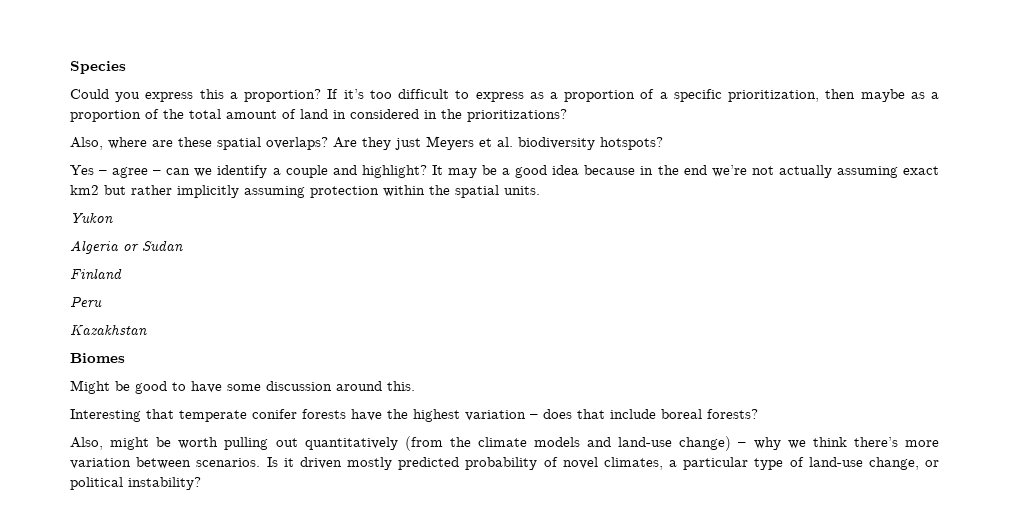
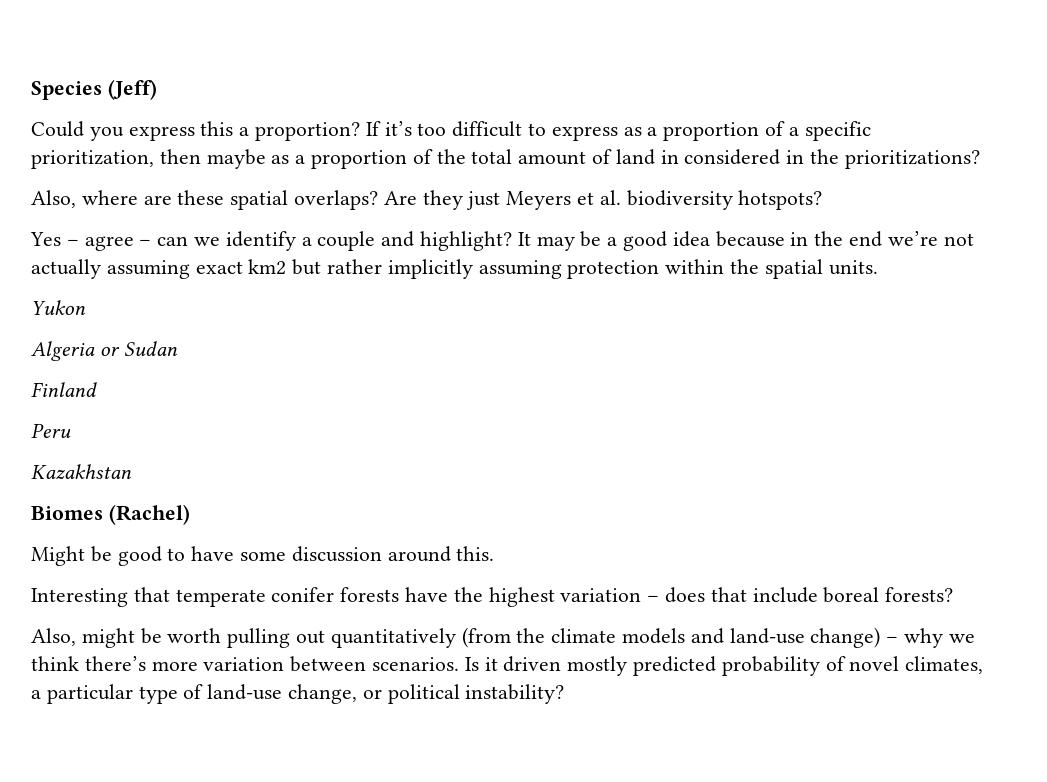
(126, 67) none -> [107,79,157,100] (Jeff)
(125, 358) none -> [108,504,190,525] (Rachel)

